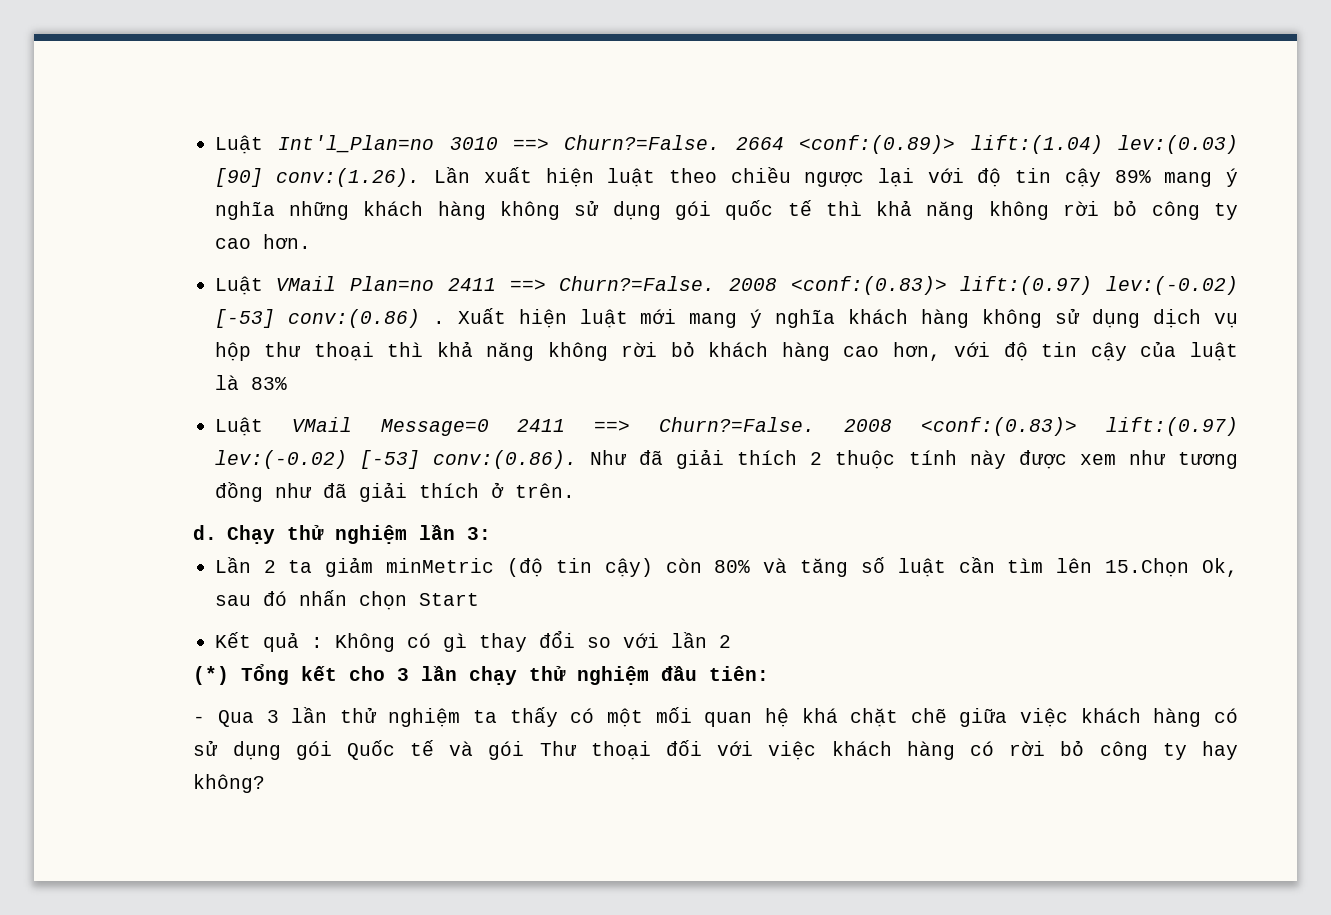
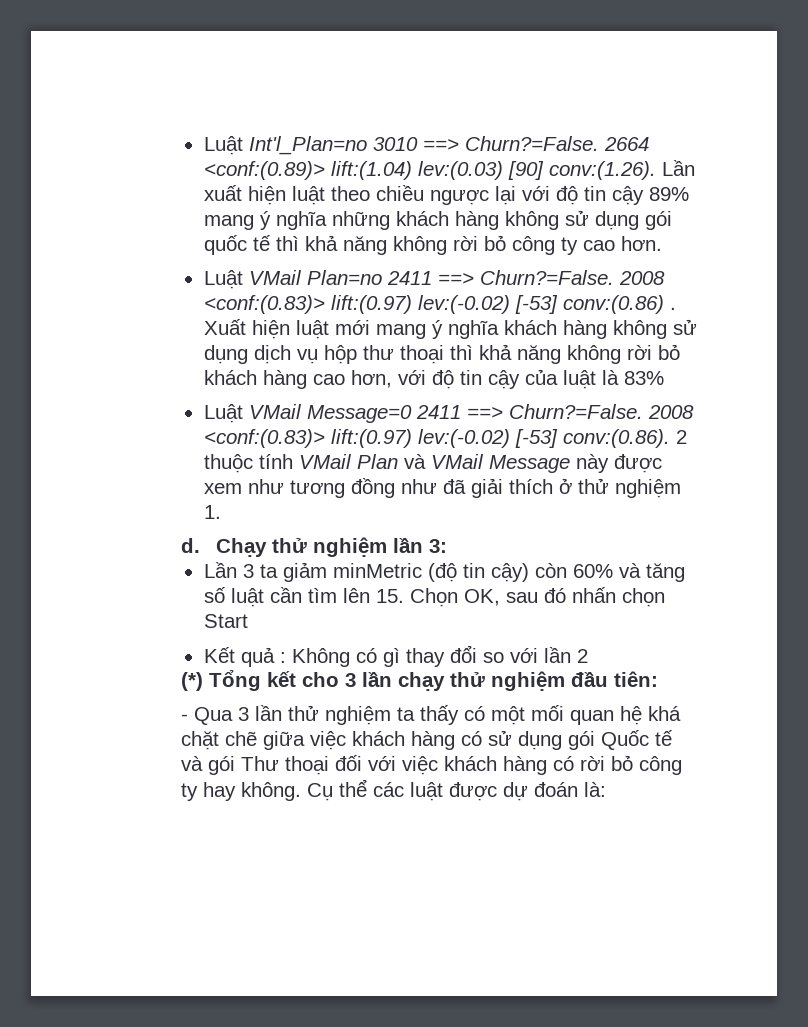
[590,449,957,469] Như đã giải thích 2 thuộc tính -> [675,430,687,444] [203,454,570,473] 2 thuộc tính VMail Plan và VMail Message
[514,483,575,498] trên. -> [577,478,681,498] [203,505,221,519] thử nghiệm 1.
[263,560,276,573] 2 -> [242,564,254,578] 3
[714,560,751,573] 80% -> [572,564,613,578] 60%
[1105,558,1239,577] 15.Chọn Ok, -> [375,588,500,607] 15. Chọn OK,
[193,774,266,793] không? -> [241,779,607,801] không. Cụ thể các luật được dự đoán là:

